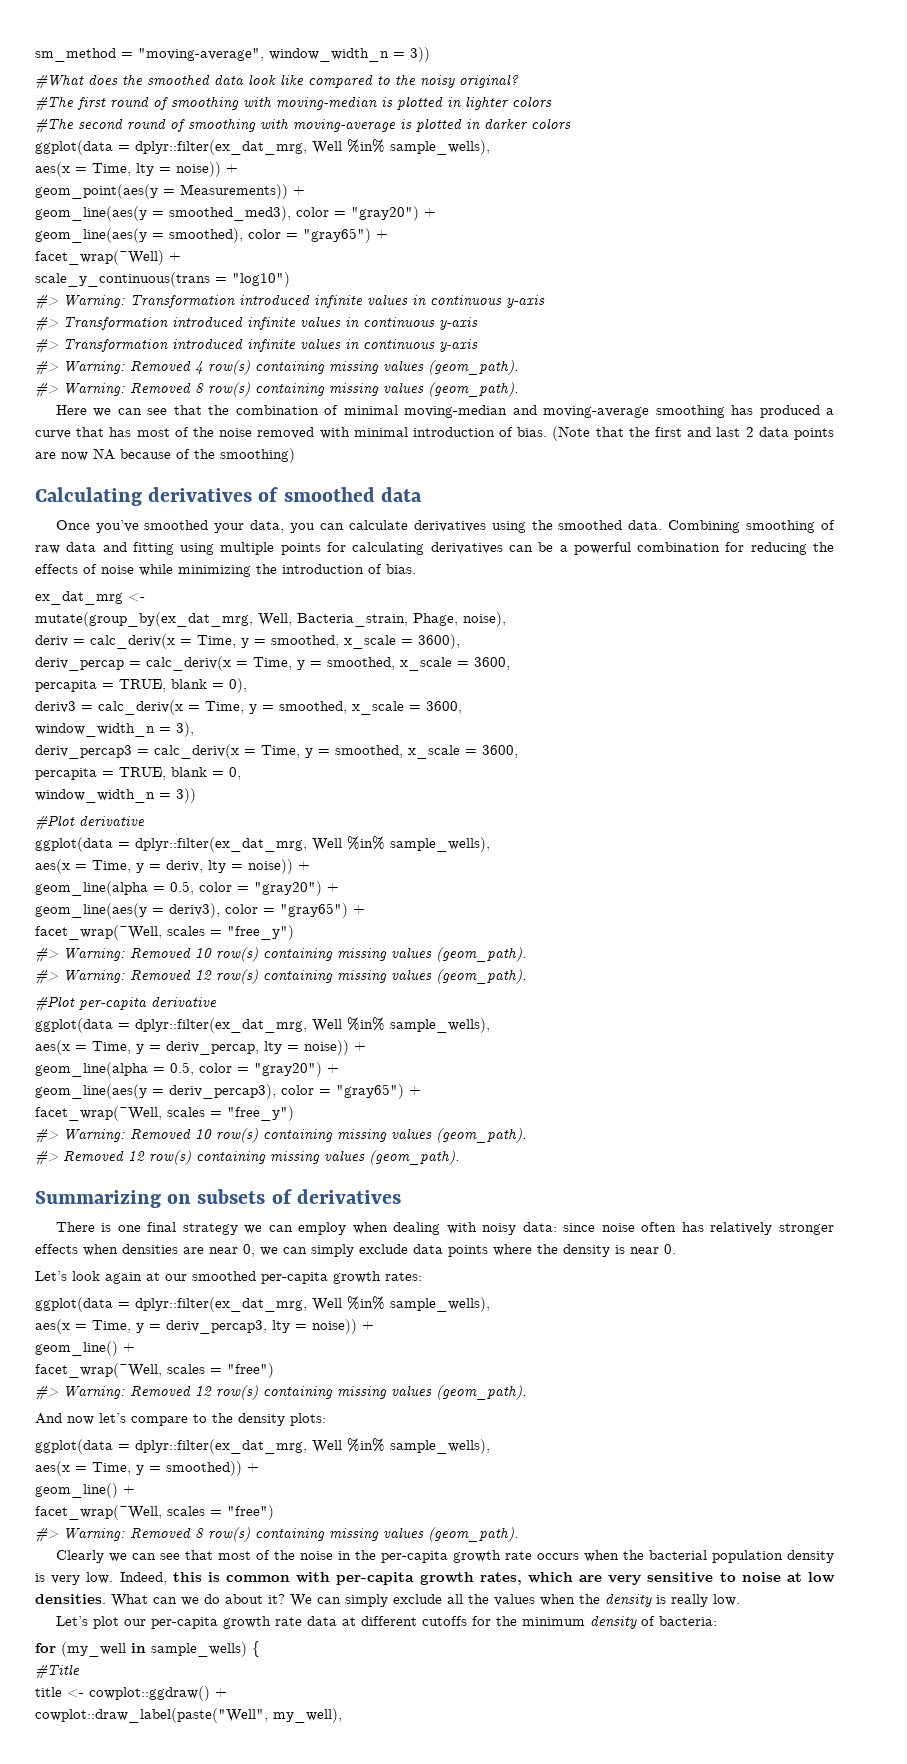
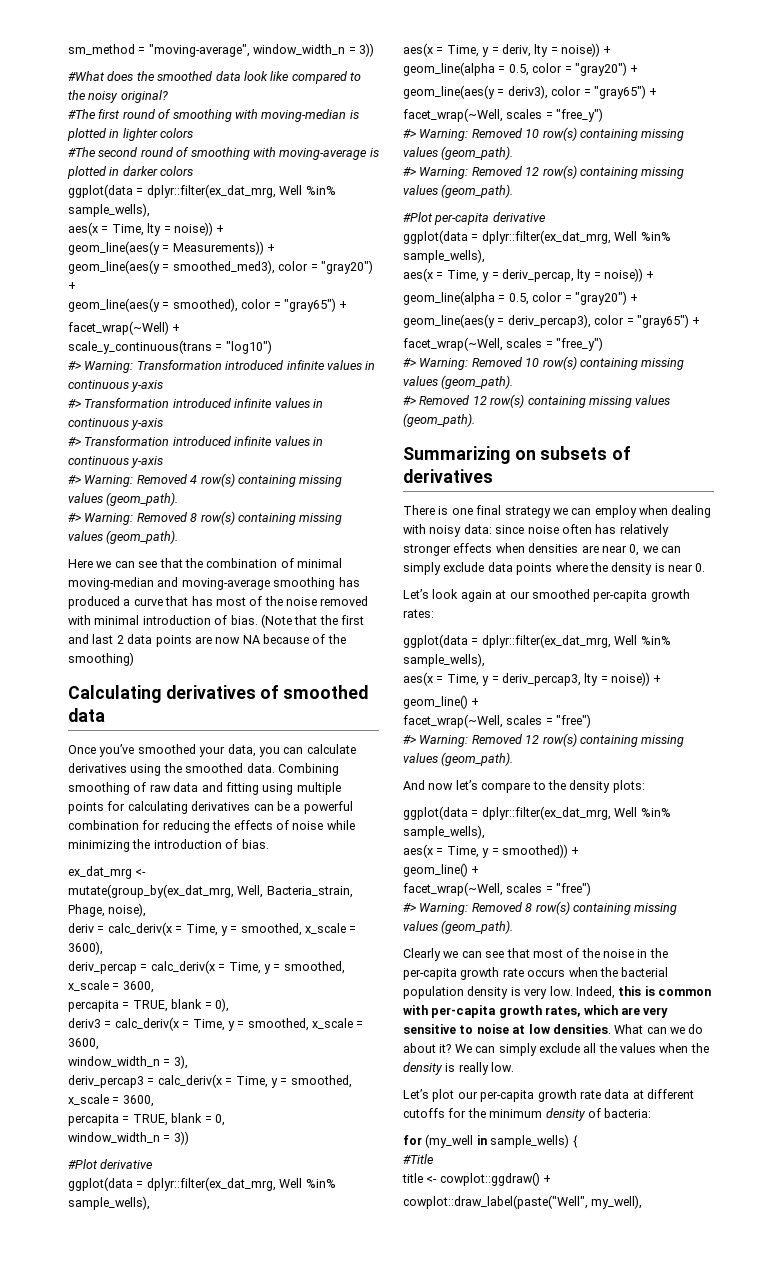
[35,184,158,199] geom_point(aes(y -> [68,241,160,255] geom_line(aes(y

